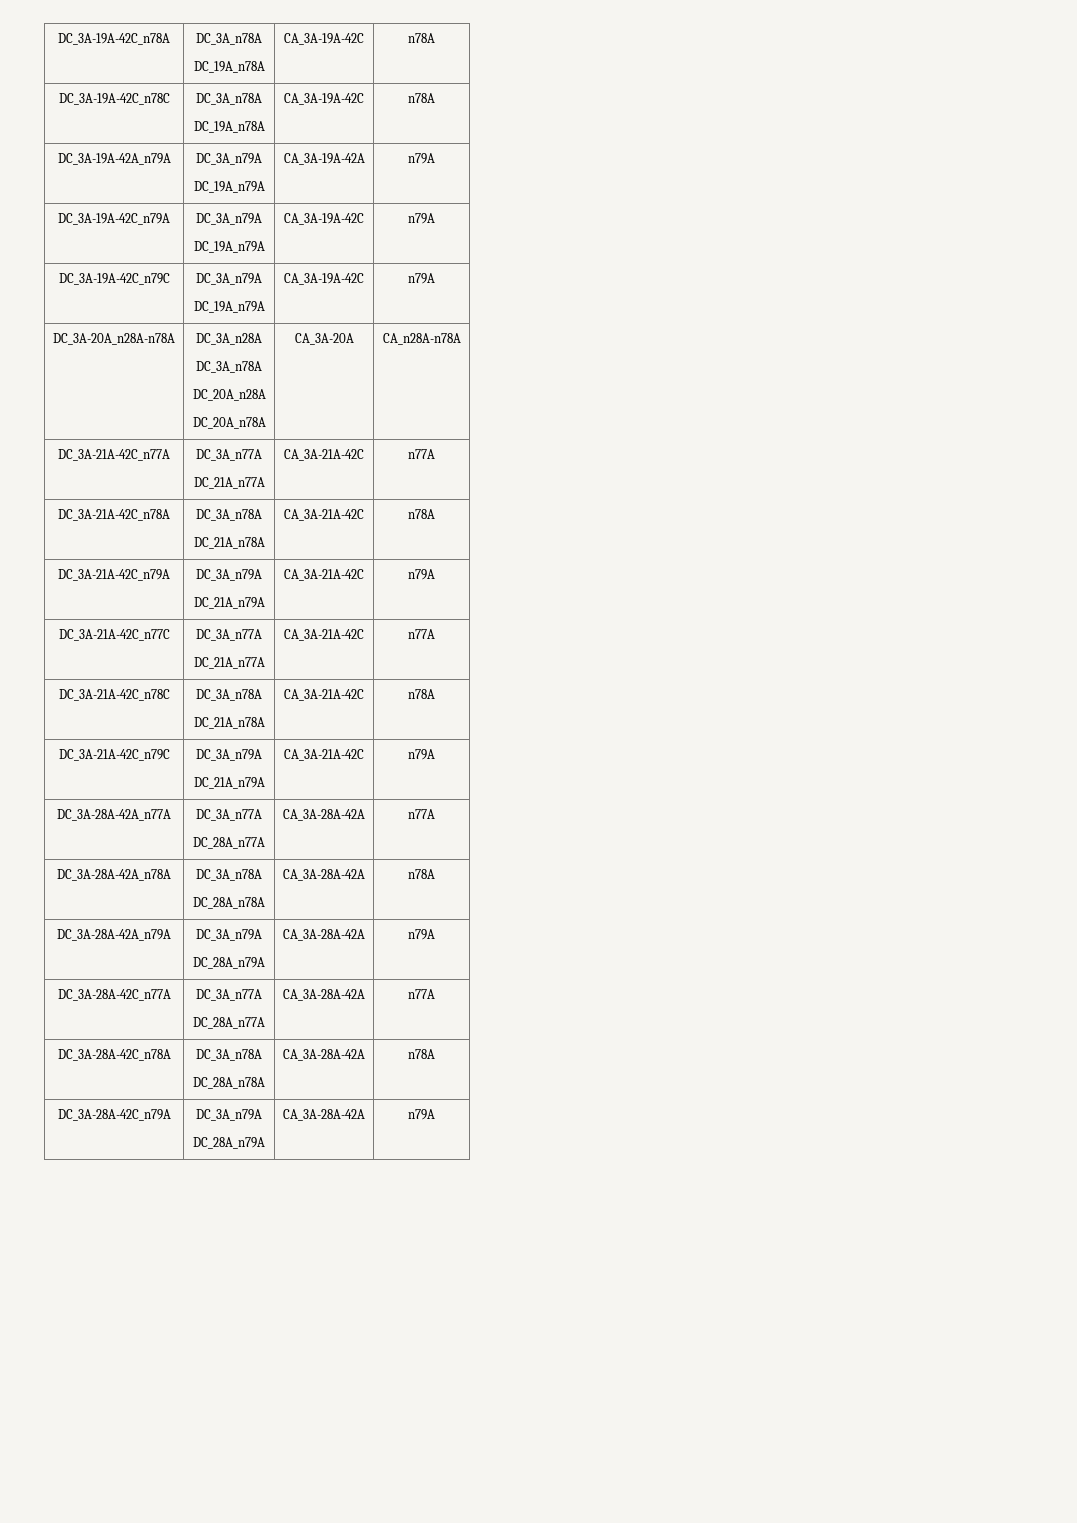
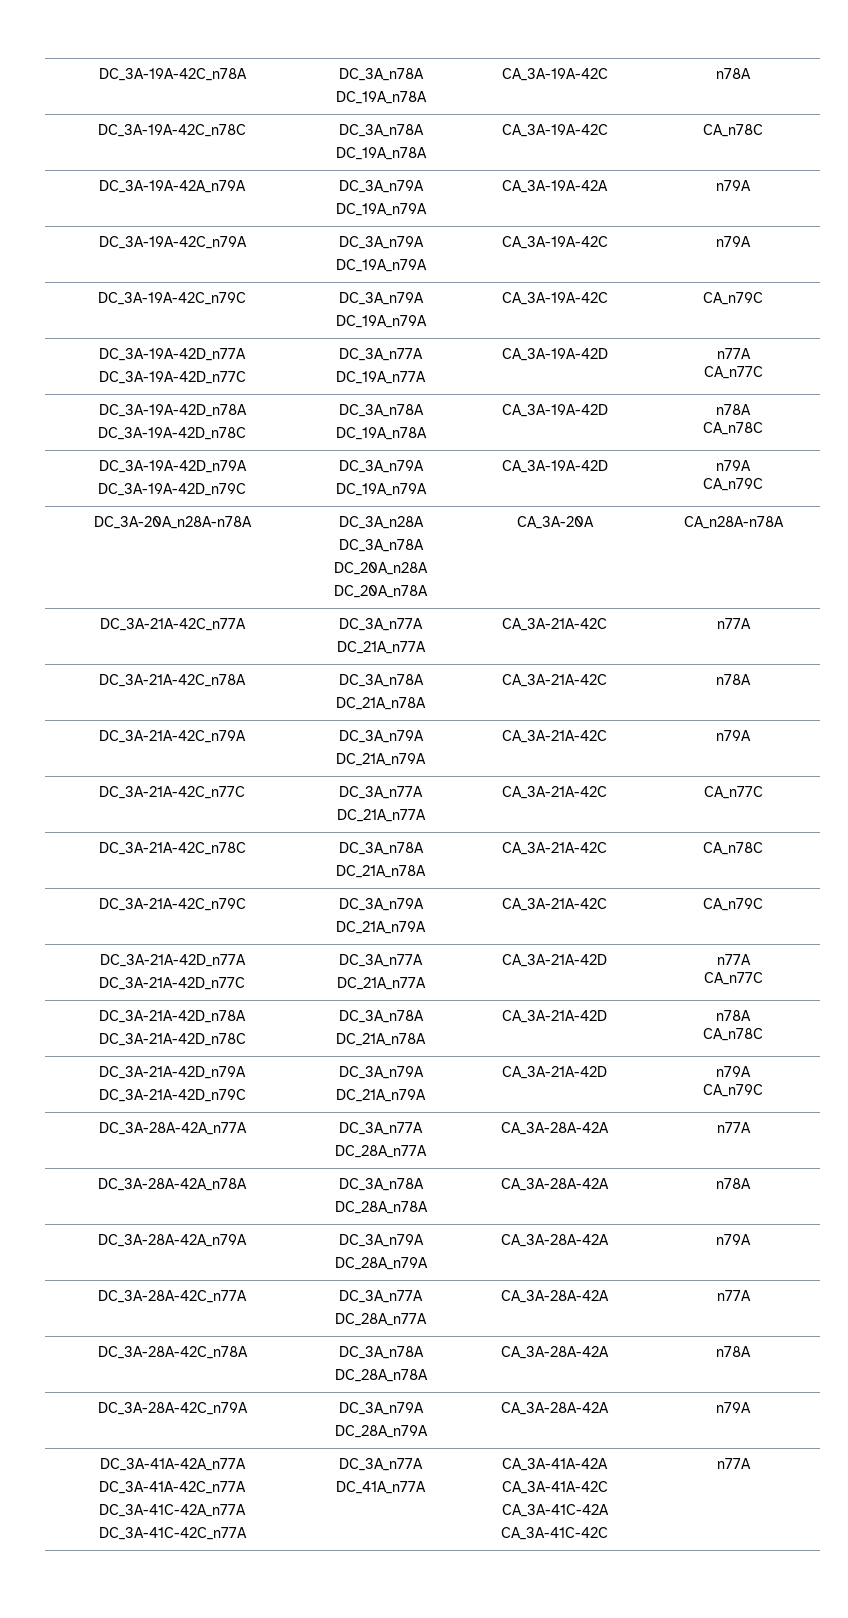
[408,93,435,103] n78A -> [703,124,763,137] CA_n78C
[408,273,435,284] | n79A -> [703,292,763,305] [99,348,246,361] [98,371,246,384] [339,348,423,361] [336,371,426,384] [501,348,608,361] [716,348,751,359] [703,366,763,379] [98,404,247,417] [98,427,246,440] [338,404,424,417] [335,427,427,440] [501,404,608,417] [716,404,751,415] [703,422,763,435] [98,460,247,473] [98,483,246,496] [338,460,424,473] [335,483,427,496] [501,460,608,473] [716,460,751,471] [703,478,763,491] | CA_n79C // DC_3A-19A-42D_n77A // DC_3A-19A-42D_n77C | DC_3A_n77A // DC_19A_n77A | CA_3A-19A-42D | n77A // CA_n77C // DC_3A-19A-42D_n78A // DC_3A-19A-42D_n78C | DC_3A_n78A // DC_19A_n78A | CA_3A-19A-42D | n78A // CA_n78C // DC_3A-19A-42D_n79A // DC_3A-19A-42D_n79C | DC_3A_n79A // DC_19A_n79A | CA_3A-19A-42D | n79A // CA_n79C
[408,629,435,639] n77A -> [703,786,763,799] CA_n77C
[408,689,435,699] n78A -> [703,842,763,855] CA_n78C
[408,749,435,760] | n79A -> [703,898,763,911] [99,954,246,967] [99,977,245,990] [339,954,423,967] [336,977,426,990] [502,954,607,967] [716,954,751,965] [703,972,763,985] [99,1010,246,1023] [98,1033,246,1046] [338,1010,424,1023] [336,1033,426,1046] [502,1010,607,1023] [716,1010,751,1021] [703,1028,763,1041] [99,1066,246,1079] [98,1089,246,1102] [338,1066,424,1079] [336,1089,426,1102] [502,1066,607,1079] [716,1066,751,1077] [703,1084,763,1097] | CA_n79C // DC_3A-21A-42D_n77A // DC_3A-21A-42D_n77C | DC_3A_n77A // DC_21A_n77A | CA_3A-21A-42D | n77A // CA_n77C // DC_3A-21A-42D_n78A // DC_3A-21A-42D_n78C | DC_3A_n78A // DC_21A_n78A | CA_3A-21A-42D | n78A // CA_n78C // DC_3A-21A-42D_n79A // DC_3A-21A-42D_n79C | DC_3A_n79A // DC_21A_n79A | CA_3A-21A-42D | n79A // CA_n79C
(435, 1114) none -> [99,1458,246,1471] [99,1481,246,1494] [99,1504,246,1517] [98,1527,247,1540] [339,1458,423,1471] [336,1481,426,1494] [502,1458,608,1471] [501,1481,608,1494] [501,1504,609,1517] [501,1527,608,1540] [716,1458,751,1469] // DC_3A-41A-42A_n77A // DC_3A-41A-42C_n77A // DC_3A-41C-42A_n77A // DC_3A-41C-42C_n77A | DC_3A_n77A // DC_41A_n77A | CA_3A-41A-42A // CA_3A-41A-42C // CA_3A-41C-42A // CA_3A-41C-42C | n77A

